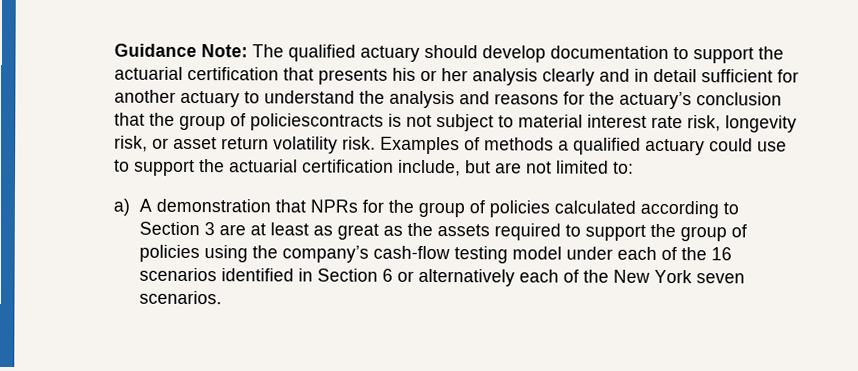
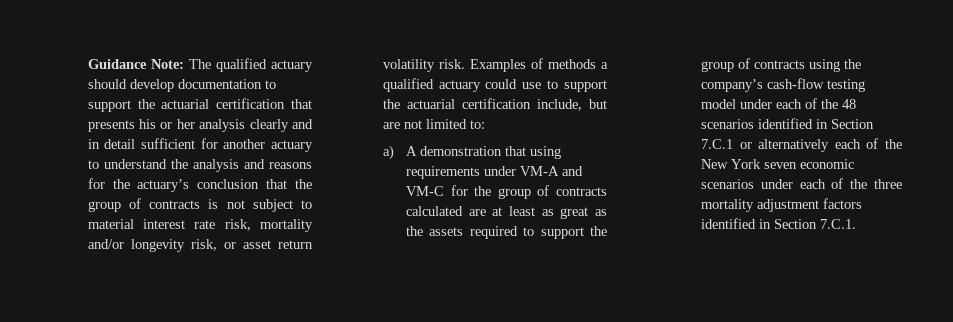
[249,113,384,131] policiescontracts -> [149,200,201,209] contracts
(721, 123) none -> [260,219,313,232] [87,239,124,249] mortality and/or
[310,199,740,219] [139,221,216,236] NPRs for the group of policies calculated according to Section 3 -> [530,146,562,159] [406,166,584,179] [406,185,607,199] [406,206,464,216] using requirements under VM-A and VM-C for the group of contracts calculated
[139,244,201,263] policies -> [754,60,806,69] contracts
[711,247,733,261] 16 -> [842,99,857,109] 48
[382,268,394,282] 6 -> [701,139,734,149] 7.C.1
[139,290,223,305] scenarios. -> [800,159,855,169] [701,178,902,189] [701,198,863,212] [701,218,857,229] economic scenarios under each of the three mortality adjustment factors identified in Section 7.C.1.

